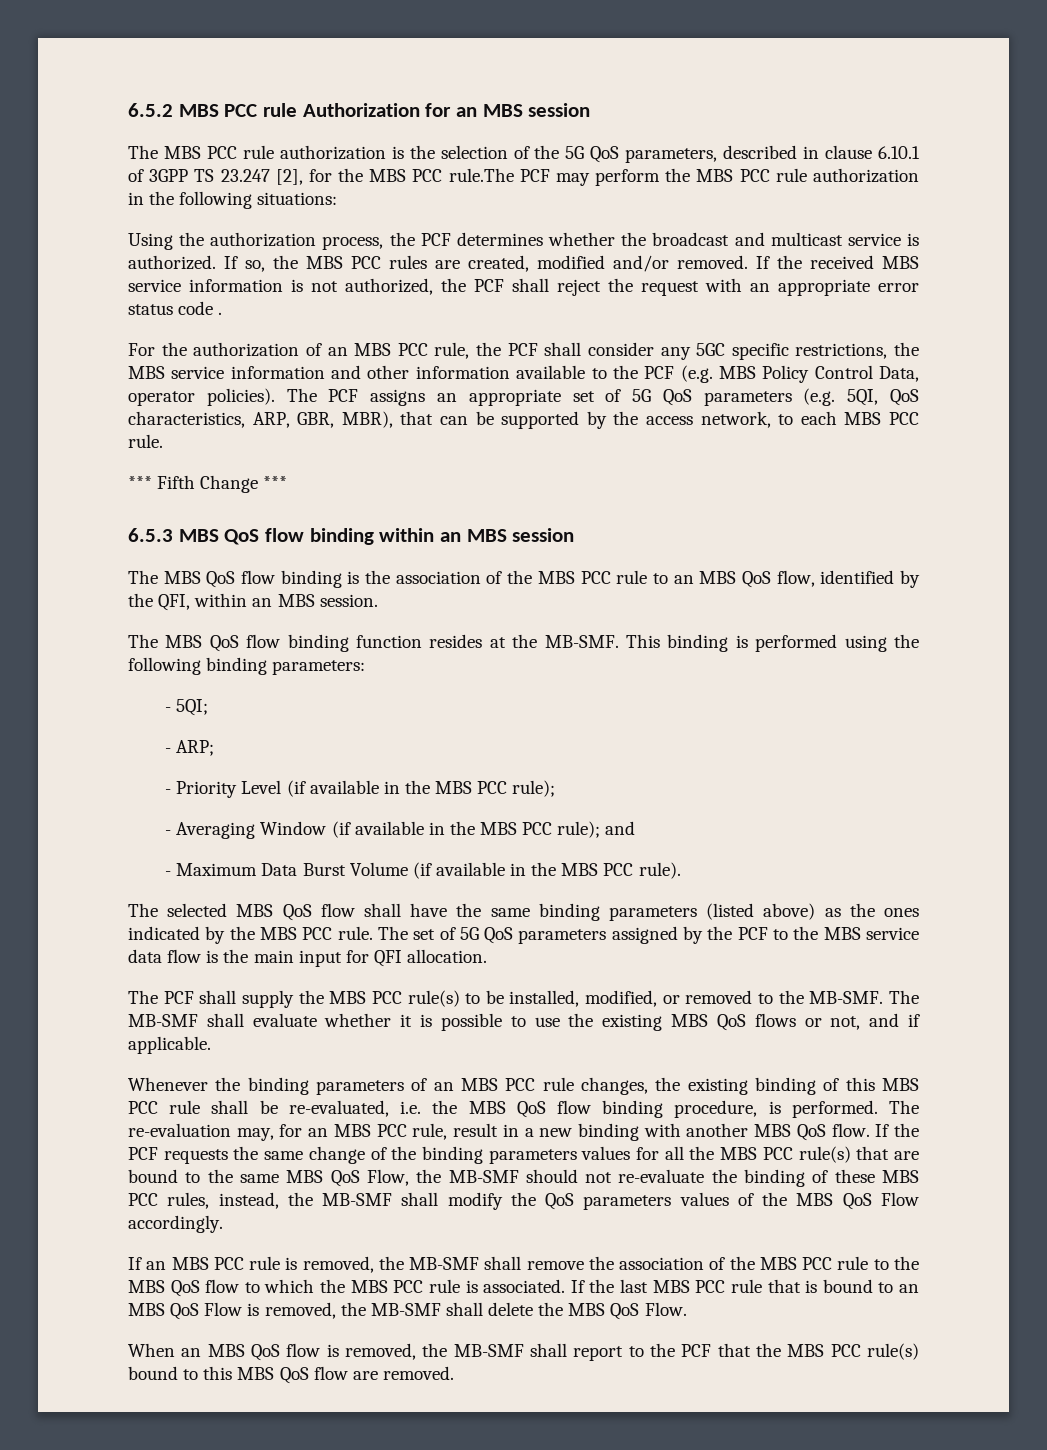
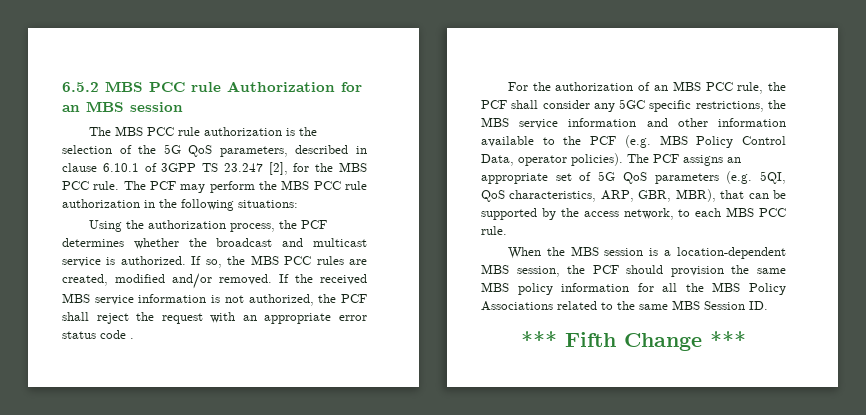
[448,168,514,182] rule.The -> [93,181,146,190] rule. The
[128,475,288,493] [128,528,575,545] [128,570,921,588] [128,593,378,611] [128,634,919,652] [128,657,366,675] [165,699,209,716] [165,740,215,756] [165,780,556,798] [165,821,636,839] [165,862,681,879] [128,903,920,921] [128,926,919,944] [128,949,488,967] [128,990,919,1008] [128,1013,921,1031] [128,1036,211,1054] [128,1077,920,1095] [128,1100,919,1118] [128,1123,919,1141] [128,1146,920,1164] [128,1169,919,1187] [128,1192,919,1210] [128,1215,223,1233] [128,1256,920,1273] [128,1279,919,1297] [128,1302,687,1320] [128,1343,920,1361] [128,1366,454,1384] *** Fifth Change *** // 6.5.3 MBS QoS flow binding within an MBS session // The MBS QoS flow binding is the association of the MBS PCC rule to an MBS QoS flow, identified by the QFI, within an MBS session. // The MBS QoS flow binding function resides at the MB-SMF. This binding is performed using the following binding parameters: // - 5QI; // - ARP; // - Priority Level (if available in the MBS PCC rule); // - Averaging Window (if available in the MBS PCC rule); and // - Maximum Data Burst Volume (if available in the MBS PCC rule). // The selected MBS QoS flow shall have the same binding parameters (listed above) as the ones indicated by the MBS PCC rule. The set of 5G QoS parameters assigned by the PCF to the MBS service data flow is the main input for QFI allocation. // The PCF shall supply the MBS PCC rule(s) to be installed, modified, or removed to the MB-SMF. The MB-SMF shall evaluate whether it is possible to use the existing MBS QoS flows or not, and if applicable. // Whenever the binding parameters of an MBS PCC rule changes, the existing binding of this MBS PCC rule shall be re-evaluated, i.e. the MBS QoS flow binding procedure, is performed. The re-evaluation may, for an MBS PCC rule, result in a new binding with another MBS QoS flow. If the PCF requests the same change of the binding parameters values for all the MBS PCC rule(s) that are bound to the same MBS QoS Flow, the MB-SMF should not re-evaluate the binding of these MBS PCC rules, instead, the MB-SMF shall modify the QoS parameters values of the MBS QoS Flow accordingly. // If an MBS PCC rule is removed, the MB-SMF shall remove the association of the MBS PCC rule to the MBS QoS flow to which the MBS PCC rule is associated. If the last MBS PCC rule that is bound to an MBS QoS Flow is removed, the MB-SMF shall delete the MBS QoS Flow. // When an MBS QoS flow is removed, the MB-SMF shall report to the PCF that the MBS PCC rule(s) bound to this MBS QoS flow are removed. -> [507,246,786,259] [481,264,786,277] [481,282,786,295] [481,300,768,311] [521,331,746,351] When the MBS session is a location-dependent MBS session, the PCF should provision the same MBS policy information for all the MBS Policy Associations related to the same MBS Session ID. // *** Fifth Change ***

